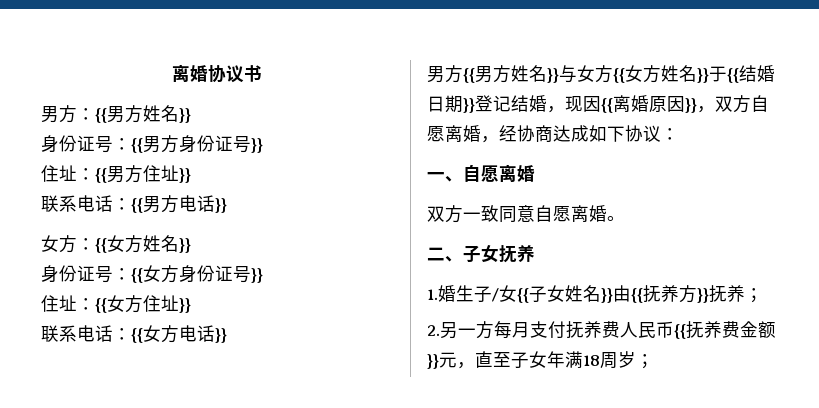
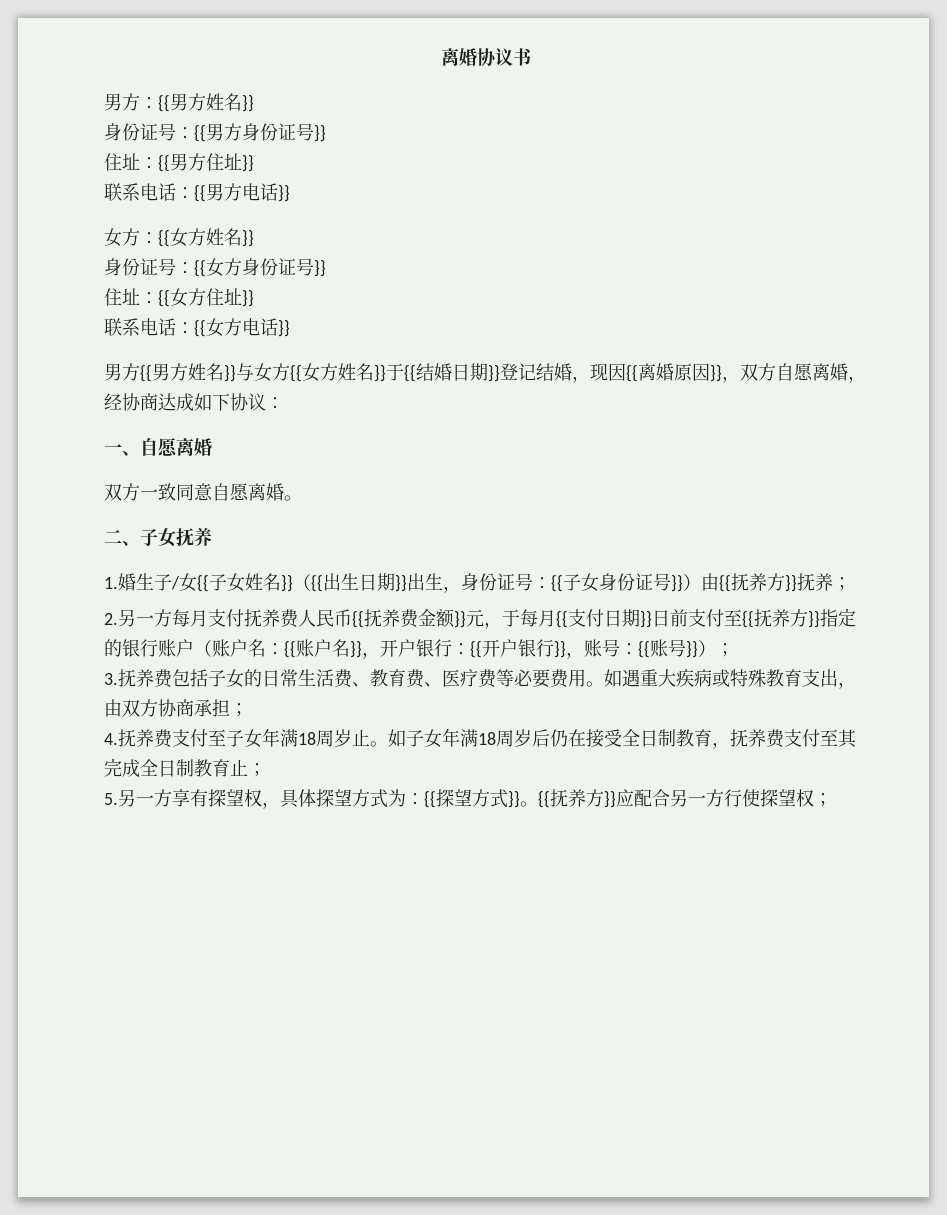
(613, 295) none -> [293,573,701,593] （{{出生日期}}出生，身份证号：{{子女身份证号}}）
[475,351,493,368] 直 -> [502,608,856,628] [104,639,734,659] [104,669,856,689] [104,699,248,717] [104,729,208,748] 于每月{{支付日期}}日前支付至{{抚养方}}指定的银行账户（账户名：{{账户名}}，开户银行：{{开户银行}}，账号：{{账号}}）； // 3.抚养费包括子女的日常生活费、教育费、医疗费等必要费用。如遇重大疾病或特殊教育支出，由双方协商承担； // 4.抚养费支付
(636, 359) none -> [352,728,857,749] [104,758,266,777] [104,789,814,809] 止。如子女年满18周岁后仍在接受全日制教育，抚养费支付至其完成全日制教育止； // 5.另一方享有探望权，具体探望方式为：{{探望方式}}。{{抚养方}}应配合另一方行使探望权

